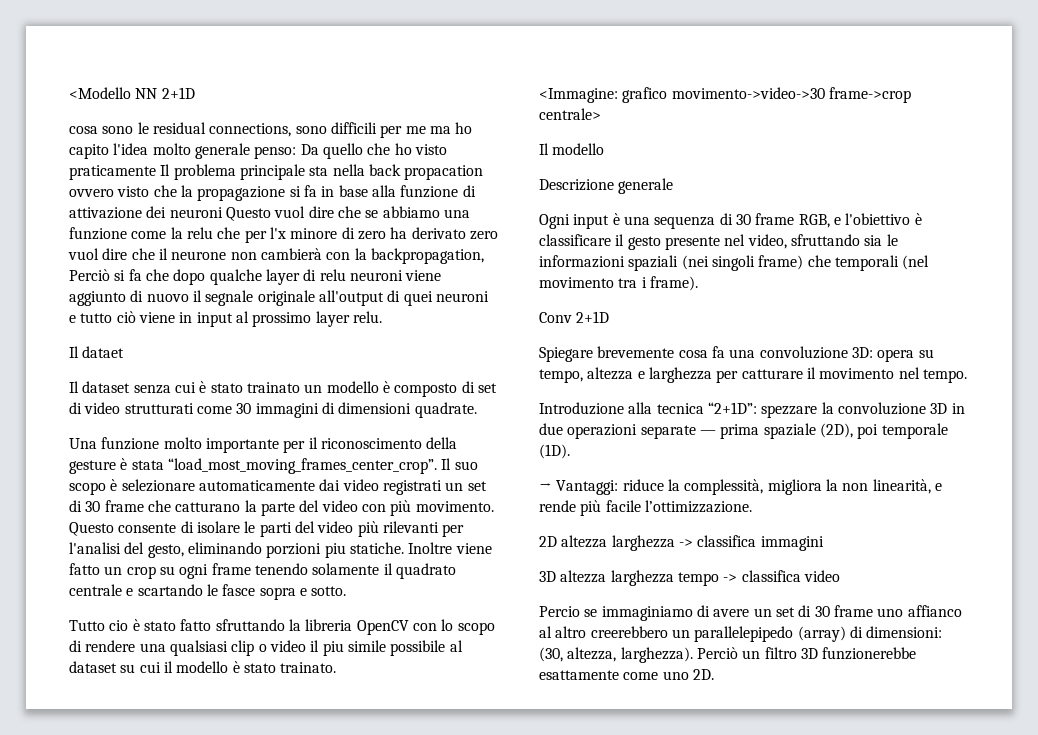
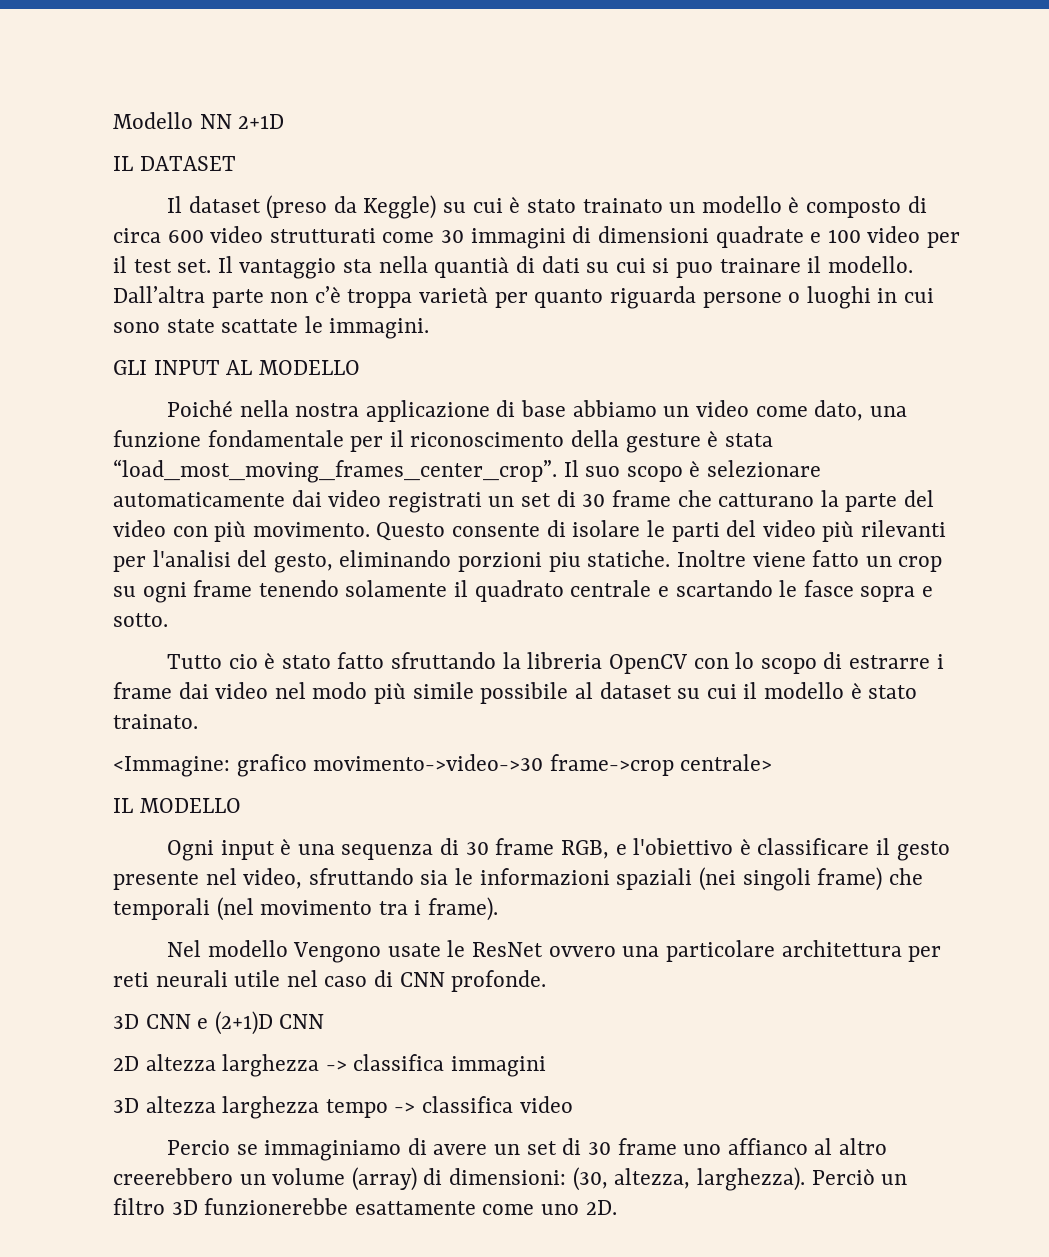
[69,87,131,99] <Modello -> [113,112,193,129] Modello
[69,122,473,138] [69,143,447,159] [69,164,484,180] [69,185,476,201] [69,206,470,221] [69,227,498,243] [68,248,484,264] [69,269,442,285] [69,290,489,306] [69,311,382,327] [69,346,125,358] [69,381,171,394] cosa sono le residual connections, sono difficili per me ma ho capito l'idea molto generale penso: Da quello che ho visto praticamente Il problema principale sta nella back propacation ovvero visto che la propagazione si fa in base alla funzione di attivazione dei neuroni Questo vuol dire che se abbiamo una funzione come la relu che per l'x minore di zero ha derivato zero vuol dire che il neurone non cambierà con la backpropagation, Perciò si fa che dopo qualche layer di relu neuroni viene aggiunto di nuovo il segnale originale all'output di quei neuroni e tutto ciò viene in input al prossimo layer relu. // Il dataet // Il dataset senza -> [113,156,236,171] [166,195,467,219] IL DATASET // Il dataset (preso da Keggle) su
[477,383,497,393] [69,402,82,414] set di -> [113,228,204,243] circa 600
[414,402,477,418] [69,437,279,453] quadrate. // Una funzione molto importante -> [715,226,960,248] [113,256,913,279] [113,286,934,309] [113,316,430,339] [113,360,360,375] [166,400,907,422] [113,430,344,447] quadrate e 100 video per il test set. Il vantaggio sta nella quantià di dati su cui si puo trainare il modello. Dall’altra parte non c’è troppa varietà per quanto riguarda persone o luoghi in cui sono state scattate le immagini. // GLI INPUT AL MODELLO // Poiché nella nostra applicazione di base abbiamo un video come dato, una funzione fondamentale
[85,640,344,656] rendere una qualsiasi clip o video il piu -> [848,654,944,669] [113,682,407,704] estrarre i frame dai video nel modo più
[539,143,605,155] [539,178,674,194] Il modello // Descrizione generale -> [113,798,241,813] IL MODELLO
[539,311,610,323] [539,346,934,362] [539,367,967,383] [539,402,965,418] [539,423,948,439] [539,444,570,459] [539,479,942,495] [539,500,752,516] Conv 2+1D // Spiegare brevemente cosa fa una convoluzione 3D: opera su tempo, altezza e larghezza per catturare il movimento nel tempo. // Introduzione alla tecnica “2+1D”: spezzare la convoluzione 3D in due operazioni separate — prima spaziale (2D), poi temporale (1D). // → Vantaggi: riduce la complessità, migliora la non linearità, e rende più facile l’ottimizzazione. -> [166,940,942,963] [113,970,547,992] [113,1011,325,1035] Nel modello Vengono usate le ResNet ovvero una particolare architettura per reti neurali utile nel caso di CNN profonde. // 3D CNN e (2+1)D CNN
[694,626,794,642] parallelepipedo -> [272,1168,346,1185] volume

